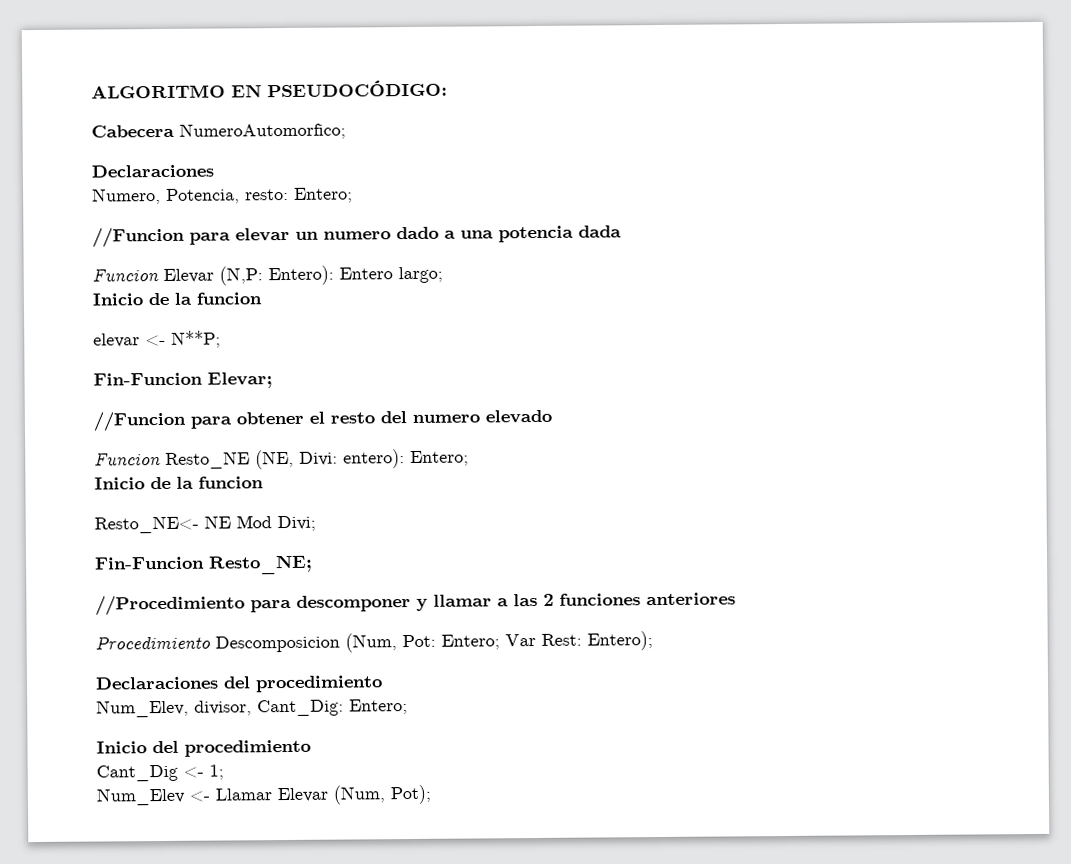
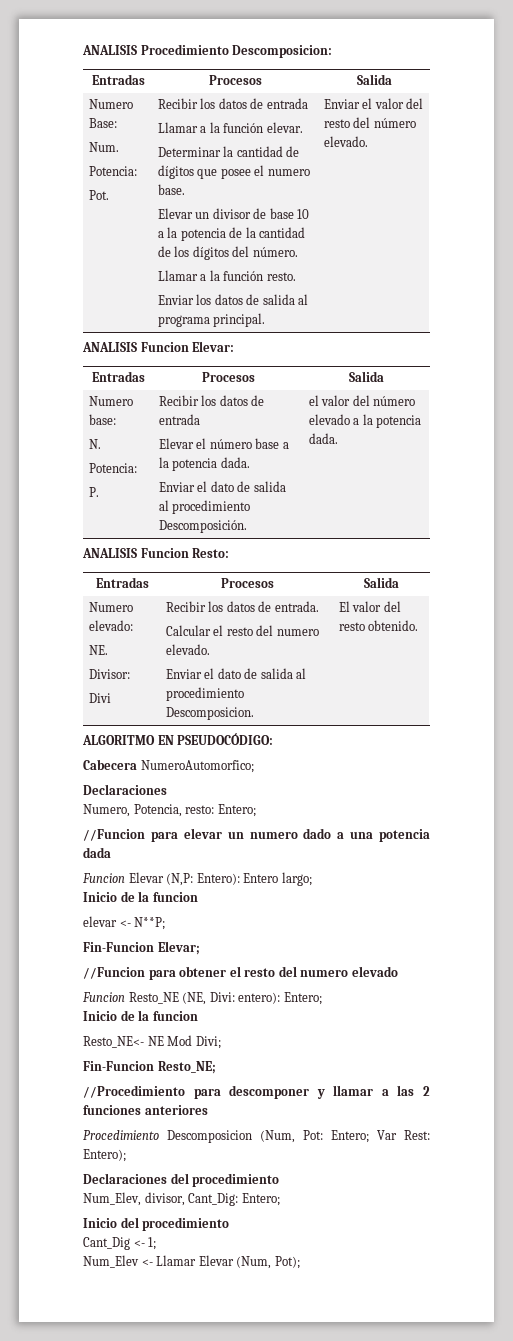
(91, 91) none -> [82,44,333,58] [91,74,145,85] [209,75,262,85] [356,74,392,85] [88,99,133,109] [88,118,117,128] [88,142,119,152] [88,166,137,176] [88,190,109,200] [157,98,308,109] [157,122,303,133] [157,146,300,157] [157,165,310,179] [157,184,185,195] [157,208,310,219] [157,227,306,241] [157,246,298,260] [157,270,296,281] [157,294,309,305] [157,313,266,327] [323,98,424,109] [323,117,416,128] [323,136,368,147] [82,341,235,352] [92,371,145,382] [202,372,255,382] [348,371,384,382] [88,396,133,406] [88,414,116,425] [88,439,101,449] [88,463,137,473] [88,487,99,497] [158,395,265,406] [158,414,200,425] [158,438,289,449] [158,457,250,471] [158,481,286,492] [158,500,251,514] [158,520,247,533] [308,395,416,406] [308,414,422,428] [308,433,338,444] [82,548,230,558] [95,577,149,588] [220,578,274,588] [363,577,399,588] [88,602,133,612] [88,620,133,631] [88,645,108,655] [88,669,130,679] [88,693,111,703] [165,601,319,612] [165,625,319,636] [165,644,210,655] [165,668,307,679] [165,687,244,701] [165,707,254,720] [338,601,401,612] [338,620,419,631] ANALISIS Procedimiento Descomposicion: // Entradas | Procesos | Salida // Numero Base: // Num. // Potencia: // Pot. | Recibir los datos de entrada // Llamar a la función elevar. // Determinar la cantidad de dígitos que posee el numero base. // Elevar un divisor de base 10 a la potencia de la cantidad de los dígitos del número. // Llamar a la función resto. // Enviar los datos de salida al programa principal. | Enviar el valor del resto del número elevado. // ANALISIS Funcion Elevar: // Entradas | Procesos | Salida // Numero base: // N. // Potencia: // P. | Recibir los datos de entrada // Elevar el número base a la potencia dada. // Enviar el dato de salida al procedimiento Descomposición. | el valor del número elevado a la potencia dada. // ANALISIS Funcion Resto: // Entradas | Procesos | Salida // Numero elevado: // NE. // Divisor: // Divi | Recibir los datos de entrada. // Calcular el resto del numero elevado. // Enviar el dato de salida al procedimiento Descomposicion. | El valor del resto obtenido. //

